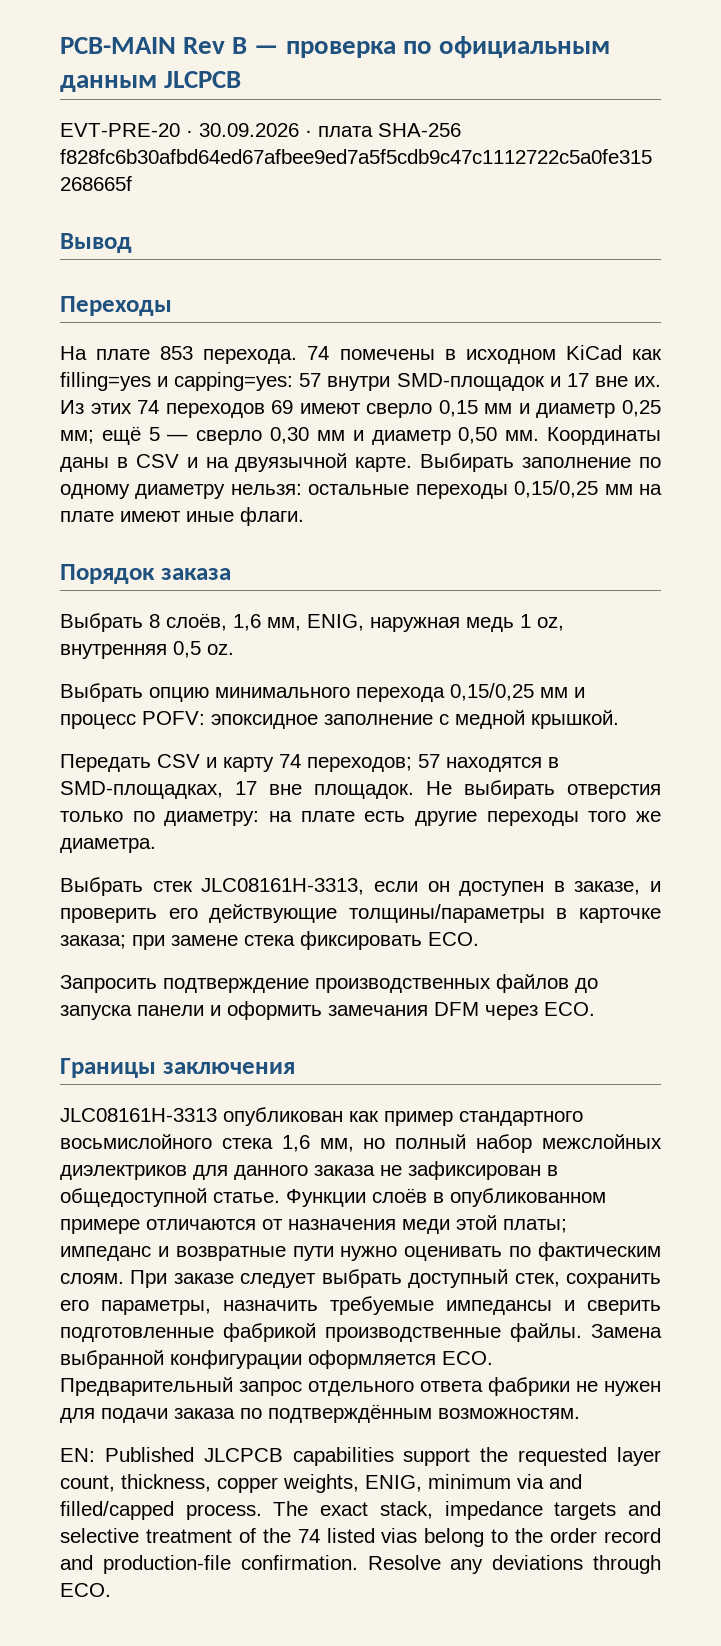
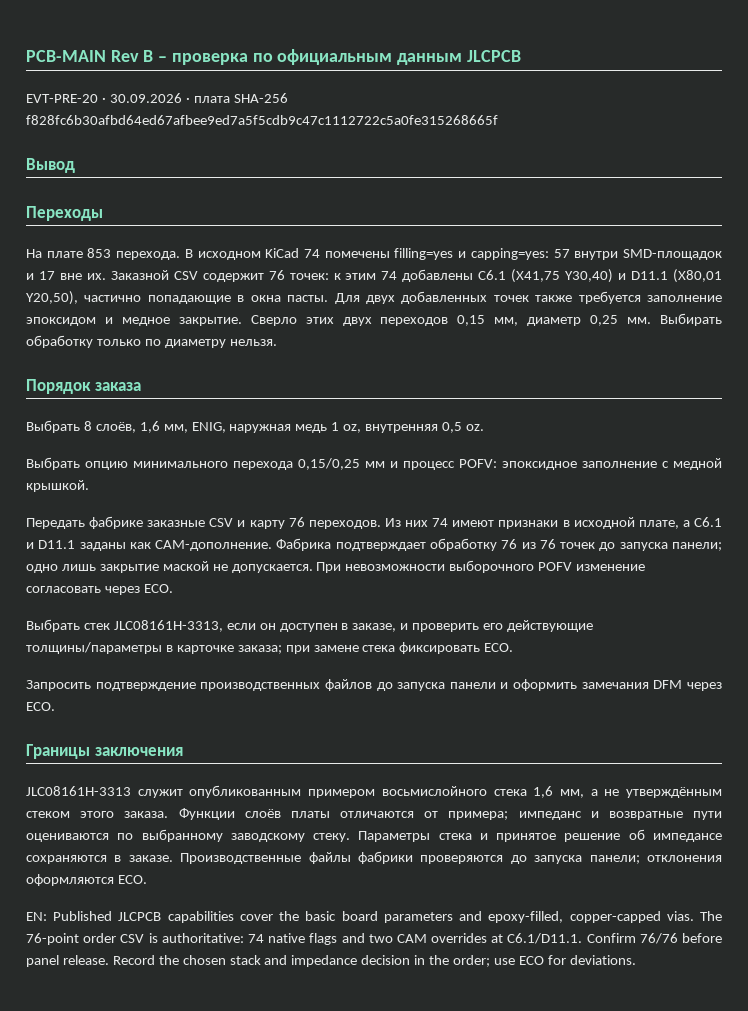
[254,45,279,54] — -> [158,56,168,62] –
[307,345,662,364] 74 помечены в исходном KiCad как -> [184,248,390,260] В исходном KiCad 74 помечены
[60,400,661,418] [60,426,661,445] [60,453,662,472] [60,480,662,499] [60,507,304,526] Из этих 74 переходов 69 имеют сверло 0,15 мм и диаметр 0,25 мм; ещё 5 — сверло 0,30 мм и диаметр 0,50 мм. Координаты даны в CSV и на двуязычной карте. Выбирать заполнение по одному диаметру нельзя: остальные переходы 0,15/0,25 мм на плате имеют иные флаги. -> [110,269,723,283] [26,291,722,305] [26,313,722,326] [26,335,277,348] Заказной CSV содержит 76 точек: к этим 74 добавлены C6.1 (X41,75 Y30,40) и D11.1 (X80,01 Y20,50), частично попадающие в окна пасты. Для двух добавленных точек также требуется заполнение эпоксидом и медное закрытие. Сверло этих двух переходов 0,15 мм, диаметр 0,25 мм. Выбирать обработку только по диаметру нельзя.
(151, 763) none -> [89,516,206,529] фабрике заказные
[279,754,559,772] [60,780,661,799] [60,811,661,826] [60,838,156,853] 74 переходов; 57 находятся в SMD-площадках, 17 вне площадок. Не выбирать отверстия только по диаметру: на плате есть другие переходы того же диаметра. -> [288,517,723,529] [26,538,723,551] [26,560,646,573] [26,584,173,595] 76 переходов. Из них 74 имеют признаки в исходной плате, а C6.1 и D11.1 заданы как CAM-дополнение. Фабрика подтверждает обработку 76 из 76 точек до запуска панели; одно лишь закрытие маской не допускается. При невозможности выборочного POFV изменение согласовать через ECO.
[223,1107,583,1126] [60,1134,662,1153] [60,1161,558,1180] [60,1188,606,1207] [60,1215,567,1234] [60,1242,661,1261] [60,1269,661,1288] [60,1296,661,1315] [60,1323,662,1342] [60,1350,493,1369] [60,1377,661,1396] [60,1404,580,1423] [60,1447,661,1466] [60,1474,582,1493] [60,1501,661,1520] [60,1528,662,1547] [60,1555,661,1574] [60,1583,111,1597] опубликован как пример стандартного восьмислойного стека 1,6 мм, но полный набор межслойных диэлектриков для данного заказа не зафиксирован в общедоступной статье. Функции слоёв в опубликованном примере отличаются от назначения меди этой платы; импеданс и возвратные пути нужно оценивать по фактическим слоям. При заказе следует выбрать доступный стек, сохранить его параметры, назначить требуемые импедансы и сверить подготовленные фабрикой производственные файлы. Замена выбранной конфигурации оформляется ECO. Предварительный запрос отдельного ответа фабрики не нужен для подачи заказа по подтверждённым возможностям. // EN: Published JLCPCB capabilities support the requested layer count, thickness, copper weights, ENIG, minimum via and filled/capped process. The exact stack, impedance targets and selective treatment of the 74 listed vias belong to the order record and production-file confirmation. Resolve any deviations through ECO. -> [137,785,723,798] [26,808,722,820] [26,829,722,842] [26,851,722,864] [26,874,147,886] [26,911,723,923] [26,933,722,945] [26,955,636,967] служит опубликованным примером восьмислойного стека 1,6 мм, а не утверждённым стеком этого заказа. Функции слоёв платы отличаются от примера; импеданс и возвратные пути оцениваются по выбранному заводскому стеку. Параметры стека и принятое решение об импедансе сохраняются в заказе. Производственные файлы фабрики проверяются до запуска панели; отклонения оформляются ECO. // EN: Published JLCPCB capabilities cover the basic board parameters and epoxy-filled, copper-capped vias. The 76-point order CSV is authoritative: 74 native flags and two CAM overrides at C6.1/D11.1. Confirm 76/76 before panel release. Record the chosen stack and impedance decision in the order; use ECO for deviations.

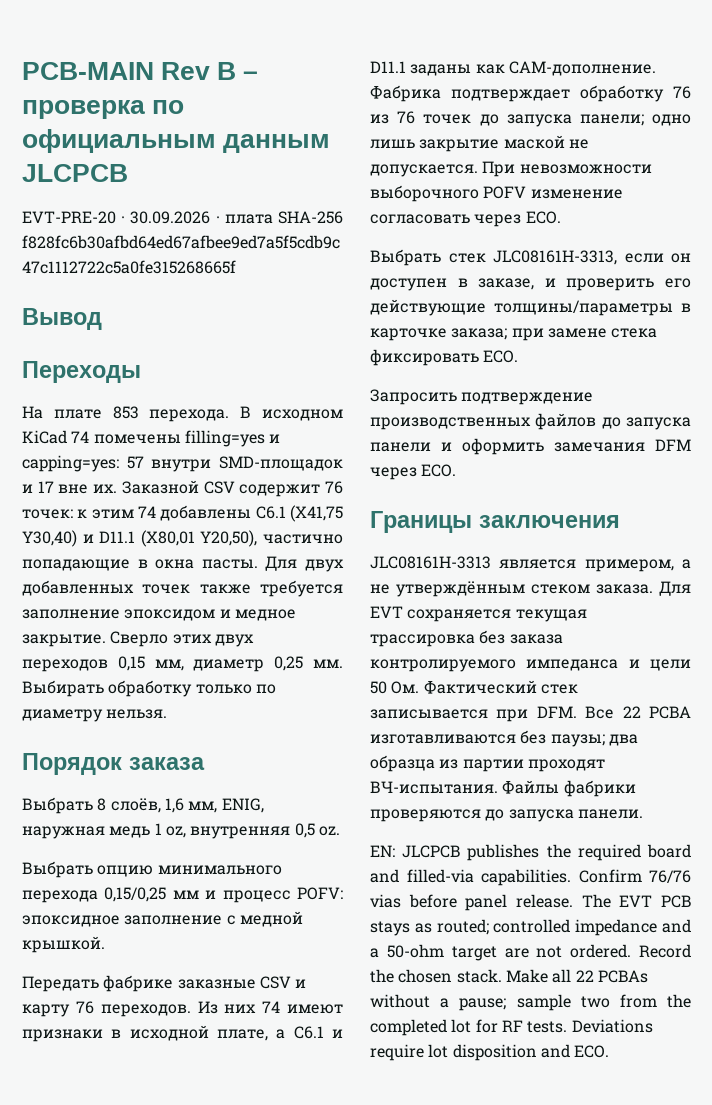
[137,785,723,798] [26,808,722,820] [26,829,722,842] [26,851,722,864] [26,874,147,886] [26,911,723,923] [26,933,583,945] служит опубликованным примером восьмислойного стека 1,6 мм, а не утверждённым стеком этого заказа. Функции слоёв платы отличаются от примера; импеданс и возвратные пути оцениваются по выбранному заводскому стеку. Параметры стека и принятое решение об импедансе сохраняются в заказе. Производственные файлы фабрики проверяются до запуска панели; отклонения оформляются ECO. // EN: Published JLCPCB capabilities cover the basic board parameters and epoxy-filled, copper-capped vias. The 76-point order CSV is authoritative: 74 native flags and two CAM overrides at C6.1/D11.1. -> [499,559,691,572] [370,581,691,597] [370,606,587,622] [370,630,563,647] [370,659,691,672] [370,680,578,694] [370,706,691,722] [370,730,638,747] [370,755,605,772] [370,780,636,797] [370,809,643,822] [370,844,691,861] [370,869,571,886] является примером, а не утверждённым стеком заказа. Для EVT сохраняется текущая трассировка без заказа контролируемого импеданса и цели 50 Ом. Фактический стек записывается при DFM. Все 22 PCBA изготавливаются без паузы; два образца из партии проходят ВЧ-испытания. Файлы фабрики проверяются до запуска панели. // EN: JLCPCB publishes the required board and filled-via capabilities.
(678, 938) none -> [370,894,401,908] vias
[112,955,636,967] Record the chosen stack and impedance decision in the order; use ECO for deviations. -> [581,894,691,908] [370,919,691,936] [370,944,691,961] [370,969,648,983] [370,994,691,1011] [370,1019,653,1036] [370,1044,610,1061] The EVT PCB stays as routed; controlled impedance and a 50-ohm target are not ordered. Record the chosen stack. Make all 22 PCBAs without a pause; sample two from the completed lot for RF tests. Deviations require lot disposition and ECO.

